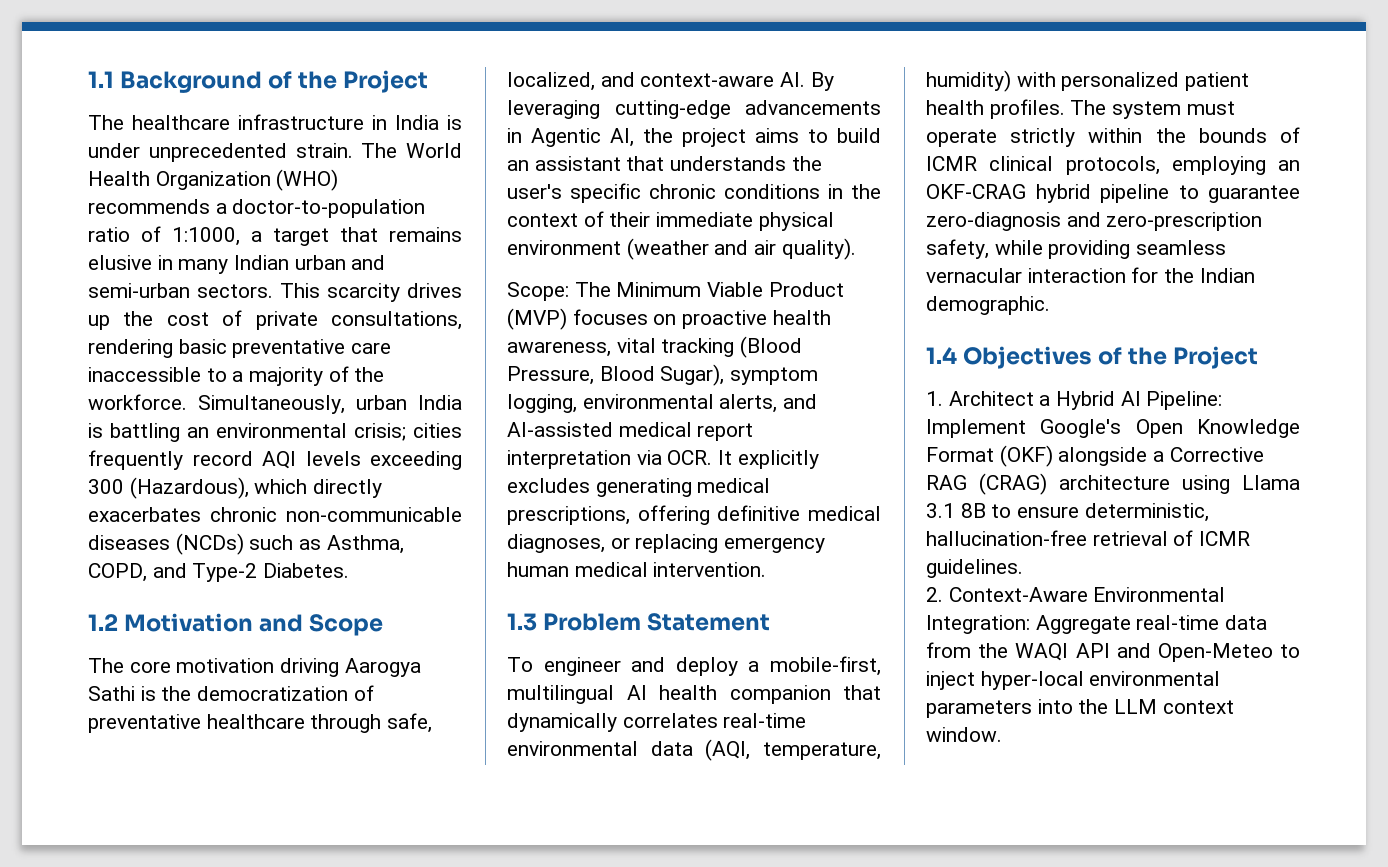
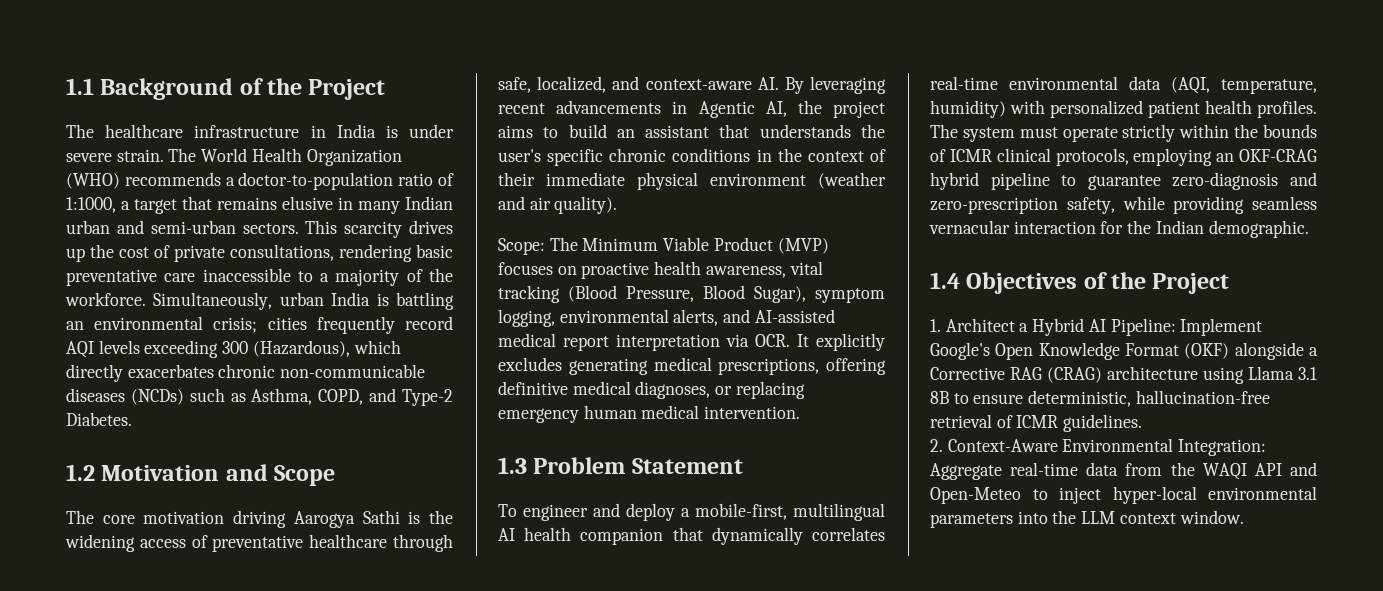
[148,143,287,162] unprecedented -> [66,153,112,162] severe
[197,686,349,701] democratization -> [65,534,186,552] widening access
[614,100,731,119] cutting-edge -> [498,103,545,114] recent

